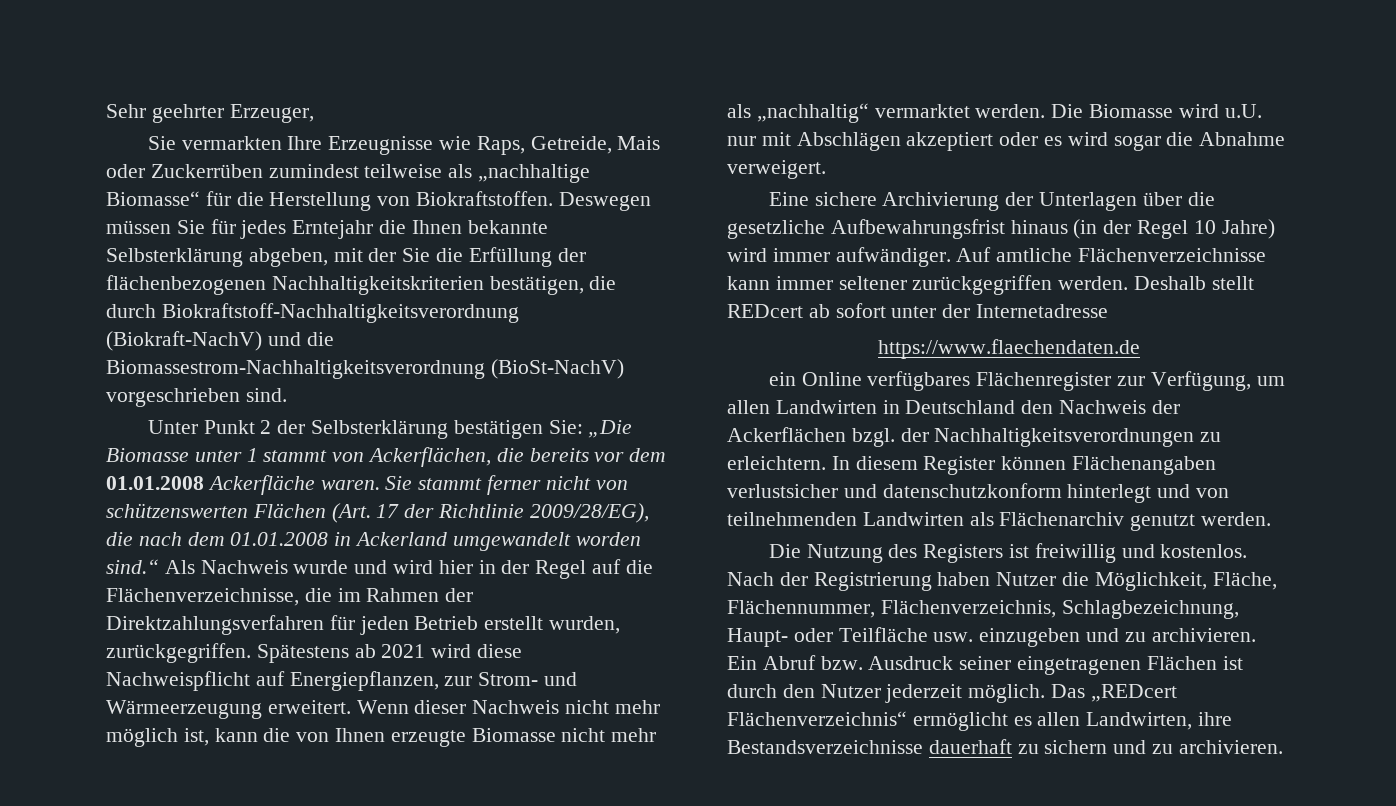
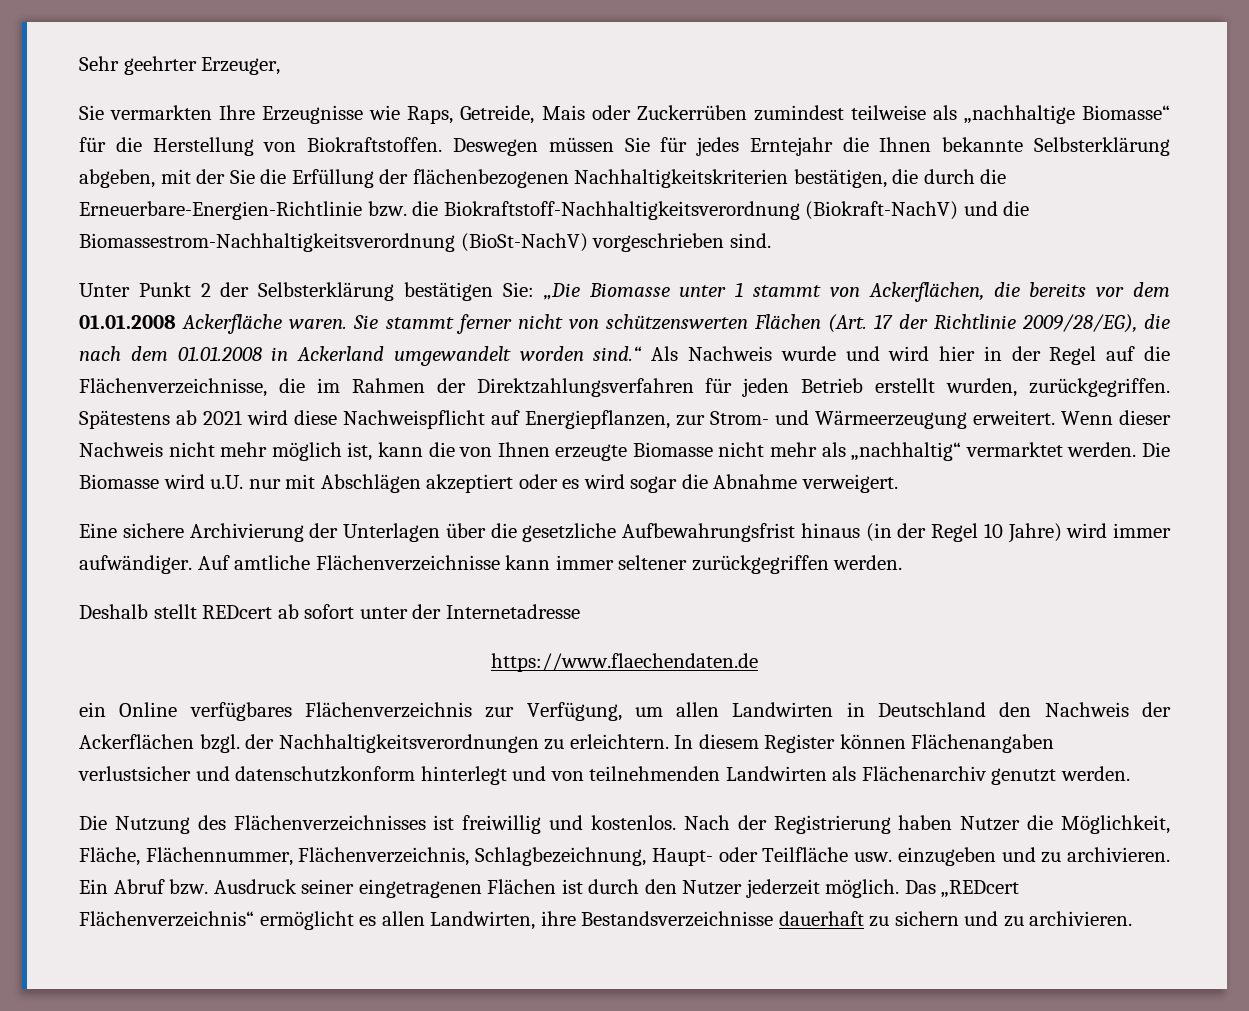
(156, 311) none -> [980,169,1007,184] [79,201,439,220] die Erneuerbare-Energien-Richtlinie bzw. die
(1129, 283) none -> (903, 562) //
[976,372,1112,391] Flächenregister -> [304,702,472,718] Flächenverzeichnis
[923,544,1004,563] Registers -> [233,815,426,831] Flächenverzeichnisses

